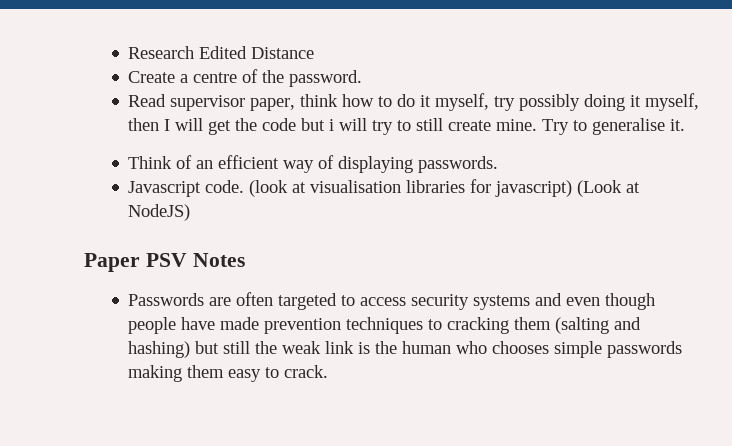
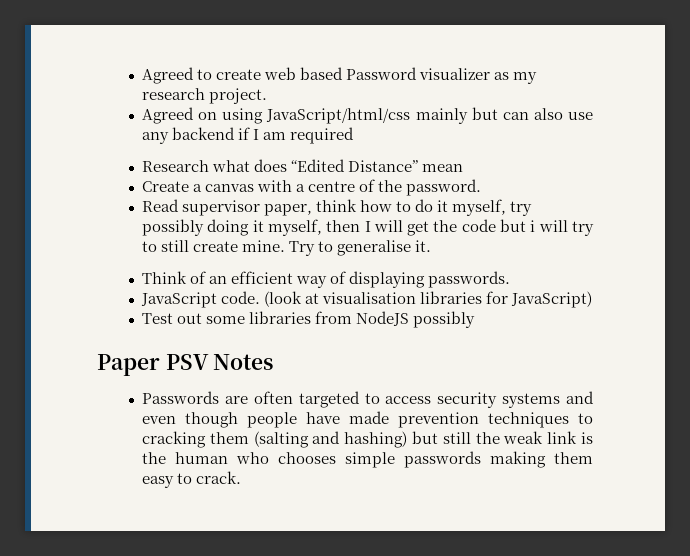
[128,46,315,59] Research Edited Distance -> [142,67,538,84] [142,88,268,104] [142,107,593,124] [142,127,355,144] [142,159,464,172] Agreed to create web based Password visualizer as my research project. // Agreed on using JavaScript/html/css mainly but can also use any backend if I am required // Research what does “Edited Distance” mean
(189, 78) none -> [205,180,306,192] canvas with a
[128,181,202,197] Javascript -> [141,292,218,308] JavaScript
[495,180,641,197] [128,204,191,221] javascript) (Look at NodeJS) -> [511,291,593,308] [142,311,476,328] JavaScript) // Test out some libraries from NodeJS possibly

